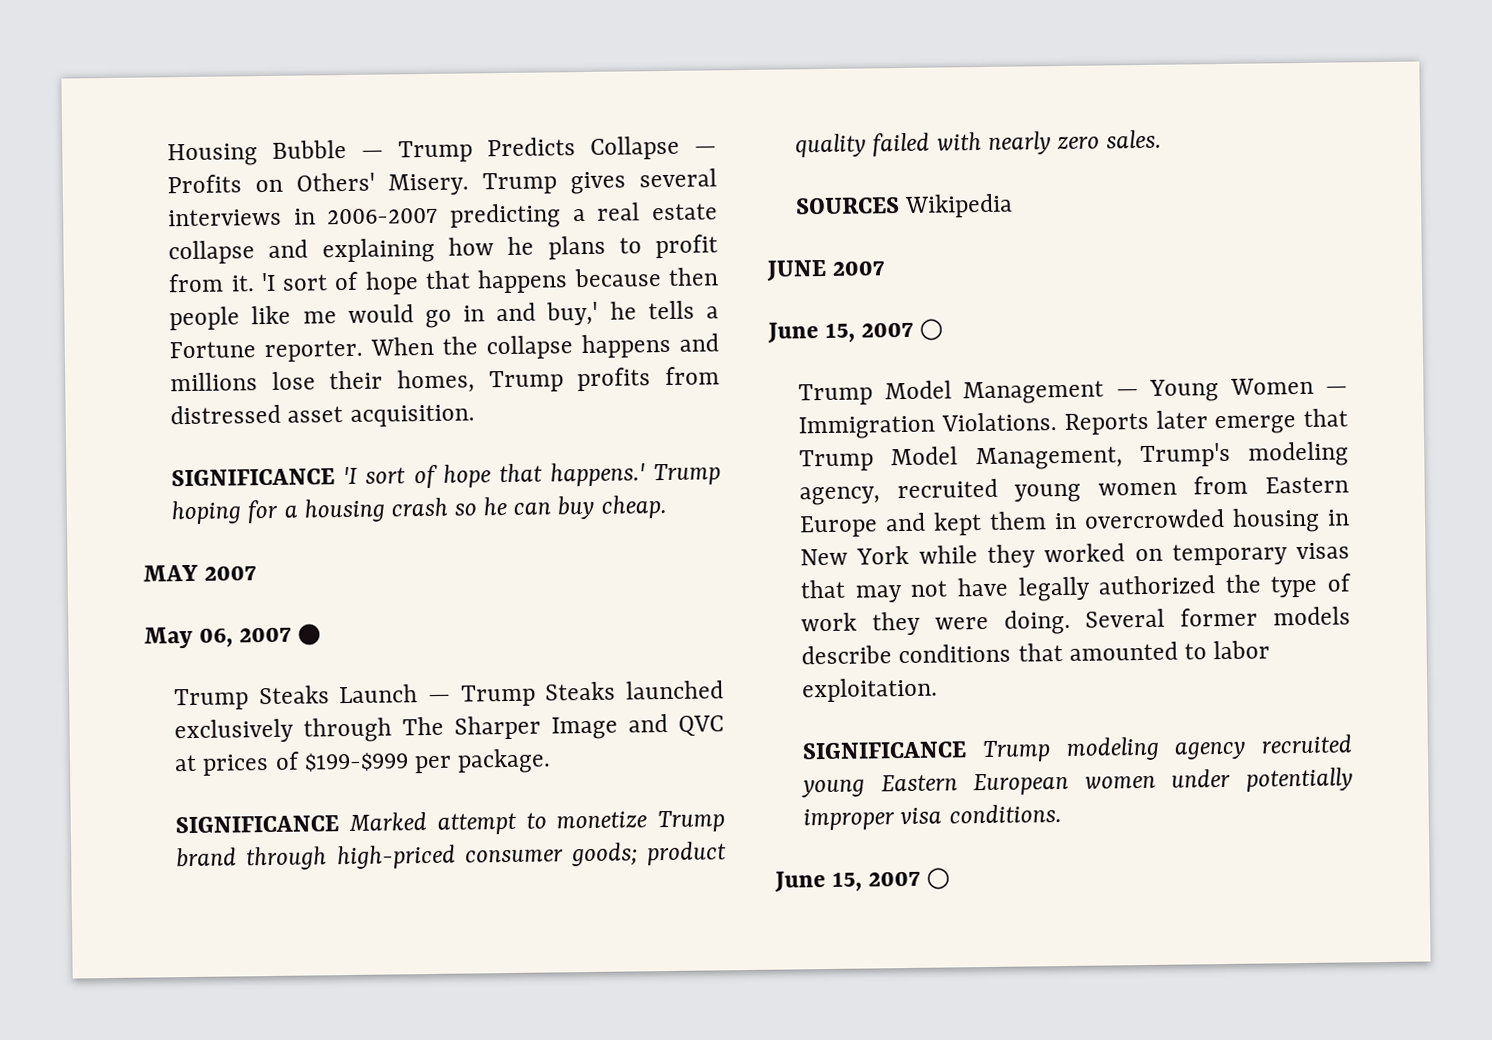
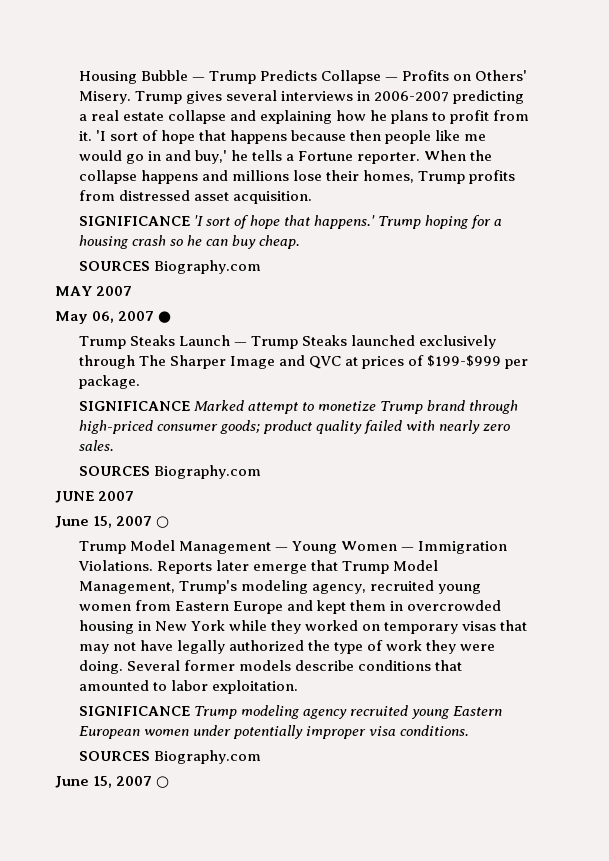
(667, 506) none -> [78,260,261,274] // SOURCES Biography.com
[904,193,1014,218] Wikipedia -> [153,465,261,479] Biography.com
(1062, 814) none -> [78,750,261,764] // SOURCES Biography.com

